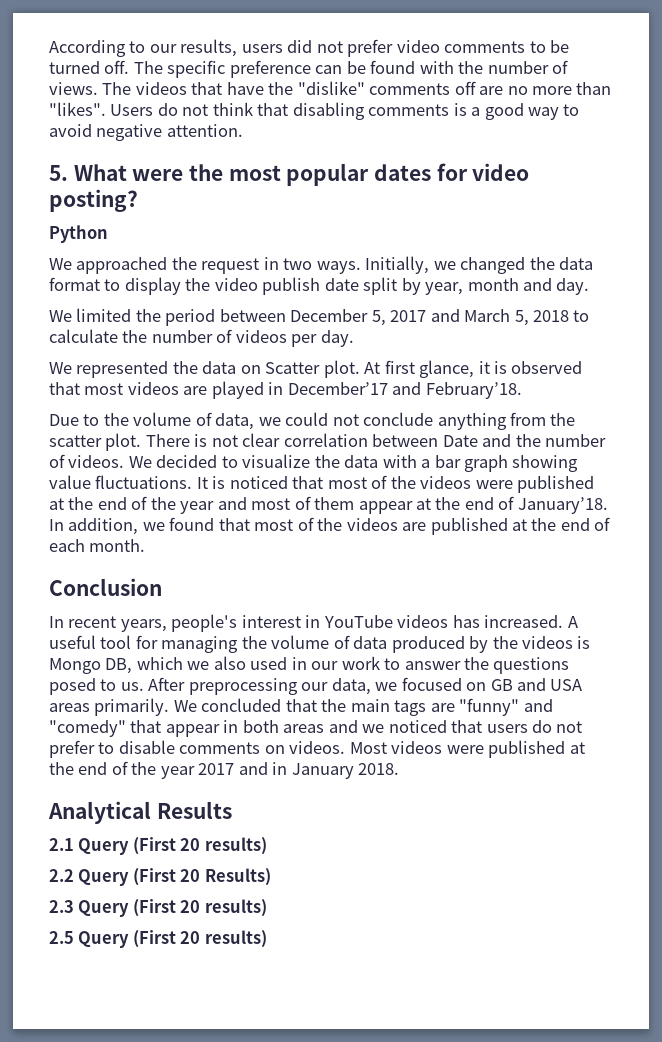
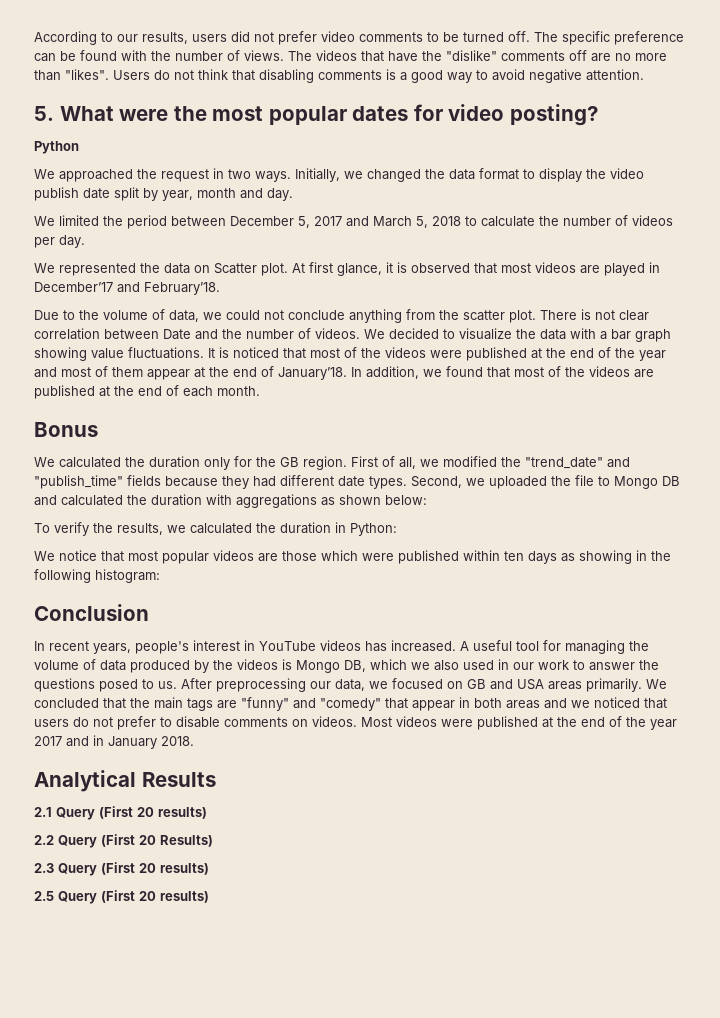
(146, 545) none -> [34,422,98,437] [34,456,630,470] [34,475,680,489] [34,494,427,508] [34,522,397,536] [34,550,671,564] [34,569,160,583] // Bonus // We calculated the duration only for the GB region. First of all, we modified the "trend_date" and "publish_time" fields because they had different date types. Second, we uploaded the file to Mongo DB and calculated the duration with aggregations as shown below: // To verify the results, we calculated the duration in Python: // We notice that most popular videos are those which were published within ten days as showing in the following histogram:

